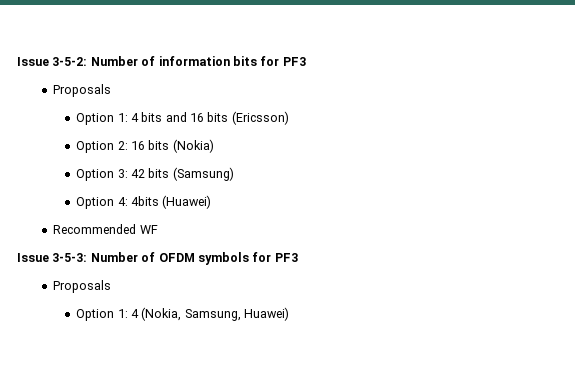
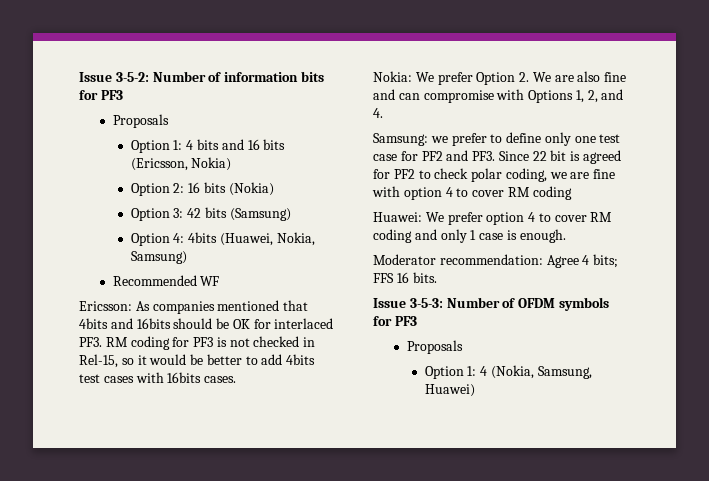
[231,111,289,125] (Ericsson) -> [130,157,232,171] (Ericsson, Nokia)
[162,195,212,209] (Huawei) -> [219,232,315,246] [130,251,187,264] (Huawei, Nokia, Samsung)
(158, 229) none -> [79,300,309,314] [79,318,334,329] [79,336,316,350] [79,354,316,368] [79,372,237,383] [373,71,627,85] [373,89,624,103] [373,108,383,118] [373,132,621,146] [373,150,622,164] [373,168,616,182] [372,186,572,200] [373,212,613,225] [373,229,566,243] [373,254,619,268] [373,272,437,283] // Ericsson: As companies mentioned that 4bits and 16bits should be OK for interlaced PF3. RM coding for PF3 is not checked in Rel-15, so it would be better to add 4bits test cases with 16bits cases. // Nokia: We prefer Option 2. We are also fine and can compromise with Options 1, 2, and 4. // Samsung: we prefer to define only one test case for PF2 and PF3. Since 22 bit is agreed for PF2 to check polar coding, we are fine with option 4 to cover RM coding // Huawei: We prefer option 4 to cover RM coding and only 1 case is enough. // Moderator recommendation: Agree 4 bits; FFS 16 bits.

